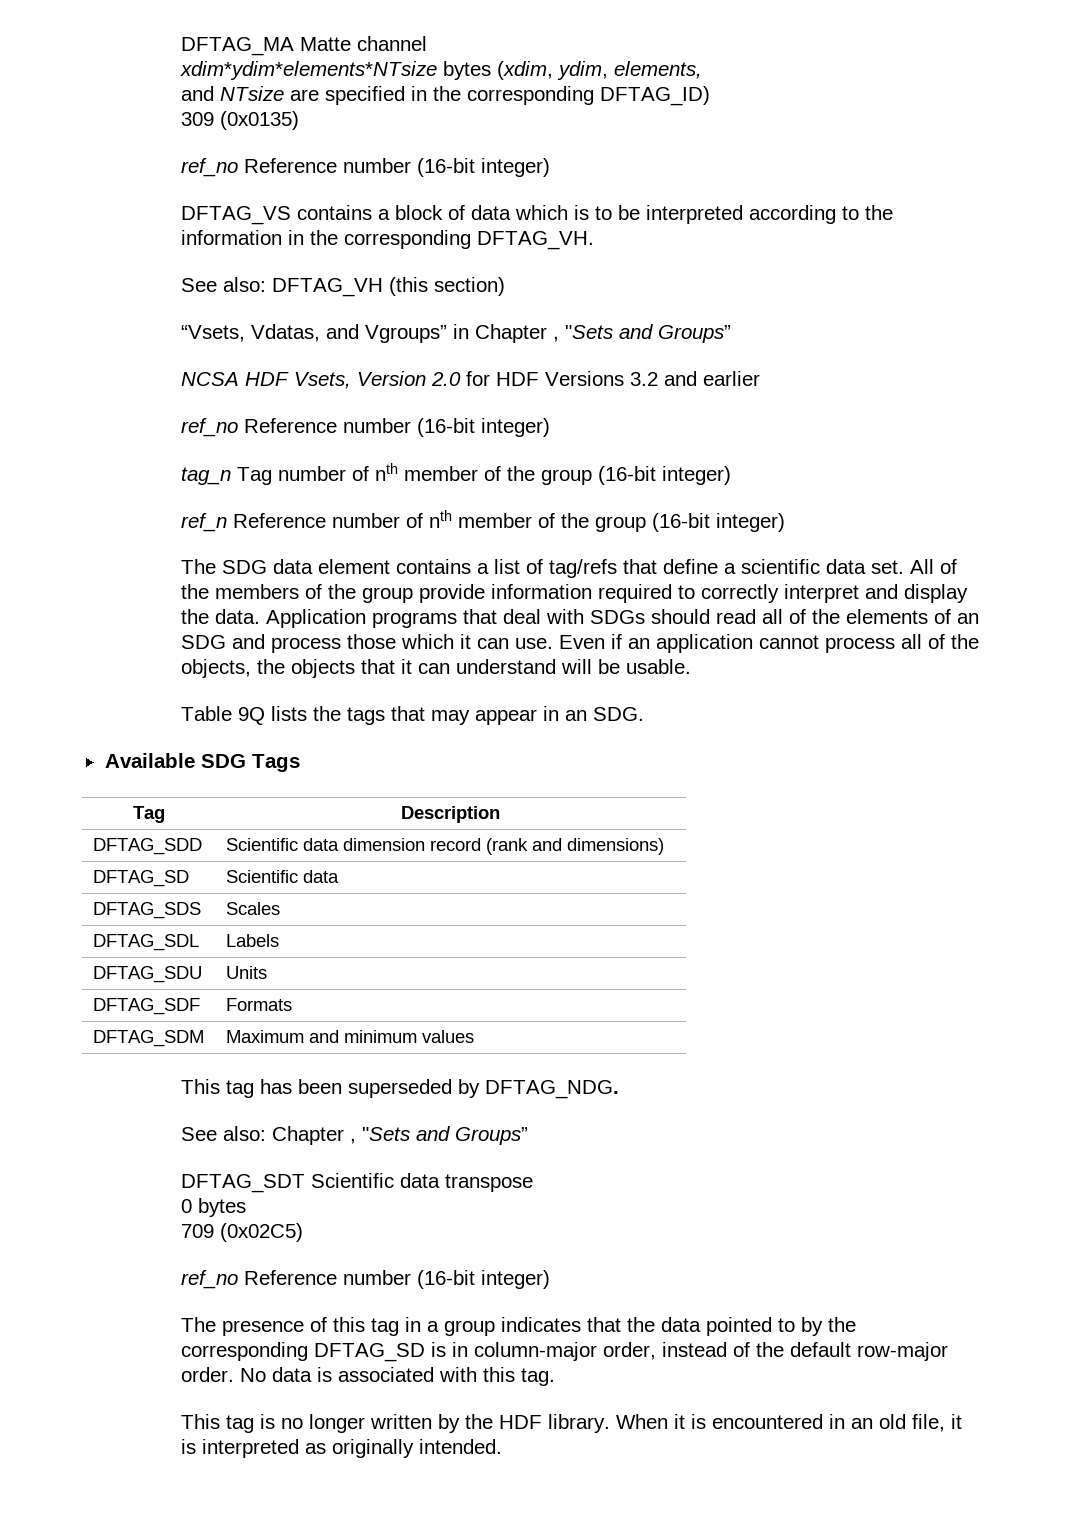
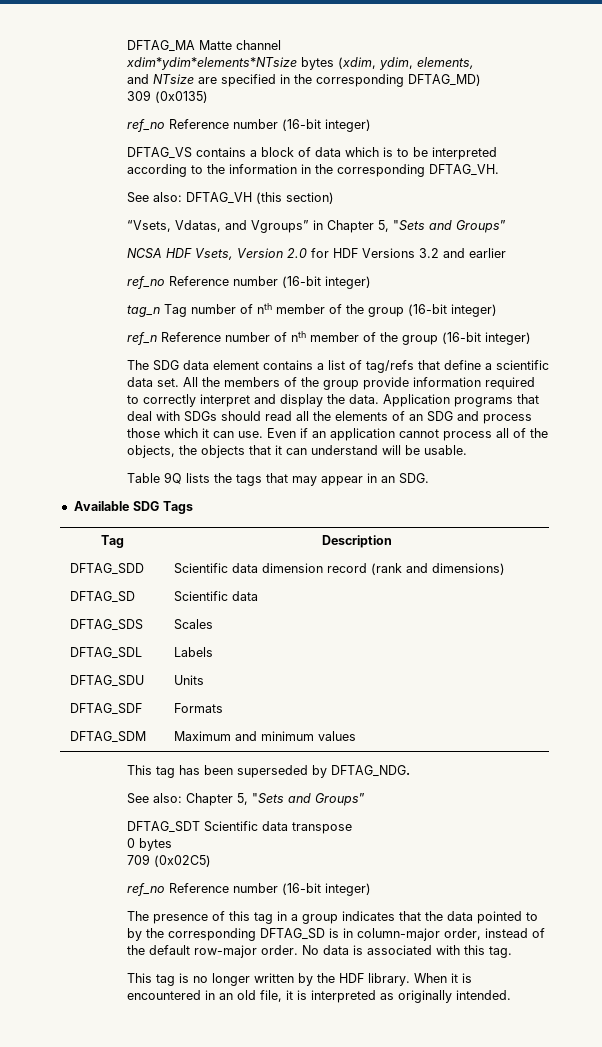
[599,86,710,106] DFTAG_ID) -> [407,74,481,86] DFTAG_MD)
[552,336,559,342] , -> [377,220,389,232] 5,
[939,559,957,574] of -> (198, 382) none
[788,609,806,624] of -> (309, 416) none
[349,1138,356,1144] , -> [236,793,248,805] 5,

